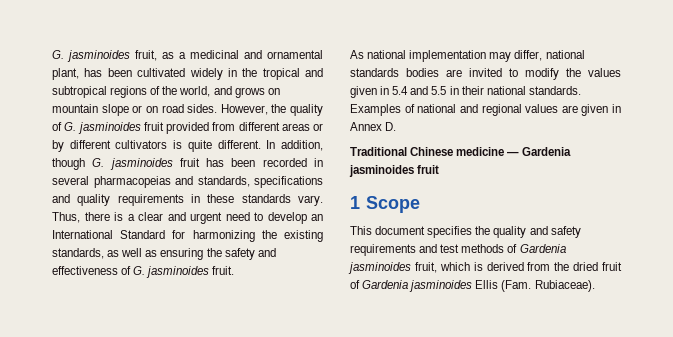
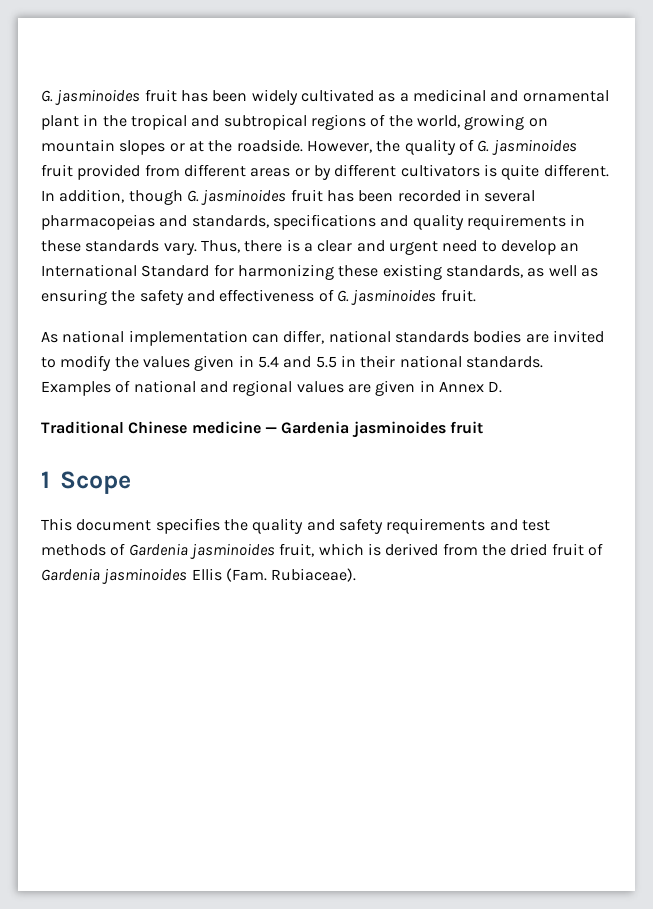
[52,50,157,62] G. jasminoides fruit, -> [41,89,374,105] G. jasminoides fruit has been widely cultivated
[52,68,223,80] plant, has been cultivated widely -> [41,115,79,130] plant
[213,86,280,98] [52,104,218,116] and grows on mountain slope or on road sides. -> [464,114,548,130] [41,139,303,155] growing on mountain slopes or at the roadside.
[261,230,277,239] the -> [338,265,379,277] these
[489,52,512,62] may -> [251,334,279,343] can

